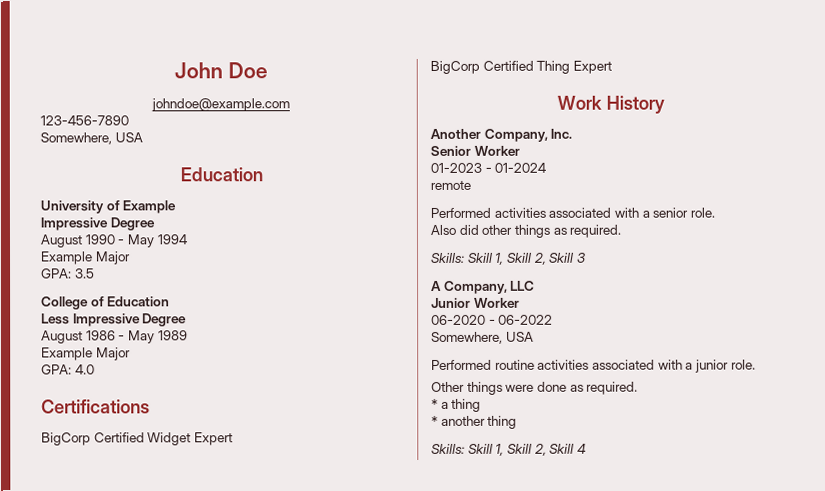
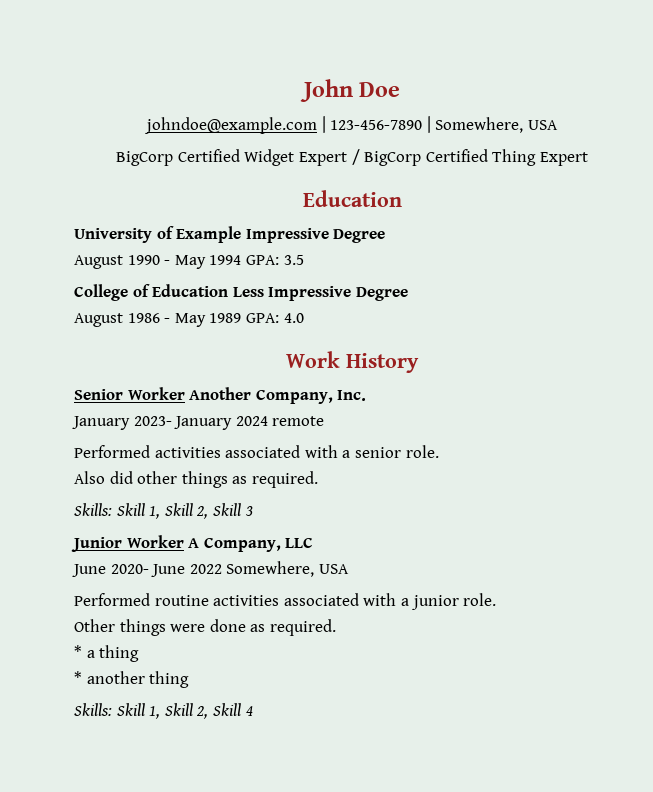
(290, 105) // -> [321,116,326,133] |
[40,132,143,145] // Somewhere, USA -> [426,116,558,133] [116,149,588,166] | Somewhere, USA // BigCorp Certified Widget Expert / BigCorp Certified Thing Expert
(177, 207) // -> (242, 234) none
[41,251,131,265] // Example Major // -> (242, 260) none
(171, 301) // -> (229, 290) none
[41,347,131,361] // Example Major // -> (242, 318) none
[41,399,150,414] [41,432,233,446] [430,60,612,74] // Certifications // BigCorp Certified Widget Expert // BigCorp Certified Thing Expert -> (304, 318) none
(665, 104) none -> [74,387,185,400] Senior Worker
[430,145,520,156] [430,162,547,173] Senior Worker // 01-2023 - 01-2024 // -> [72,416,268,430] January 2023- January 2024
(587, 257) none -> [71,535,184,552] Junior Worker
[431,297,520,308] [431,314,554,325] Junior Worker // 06-2020 - 06-2022 // -> [72,564,222,577] June 2020- June 2022

